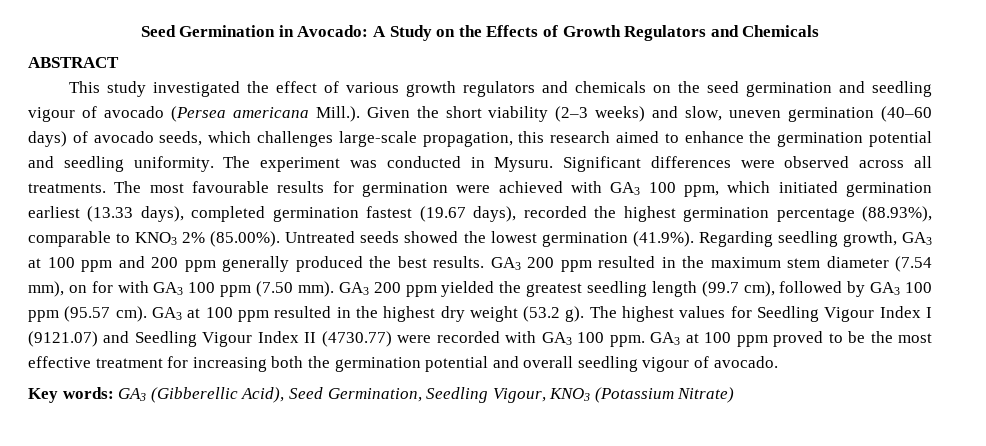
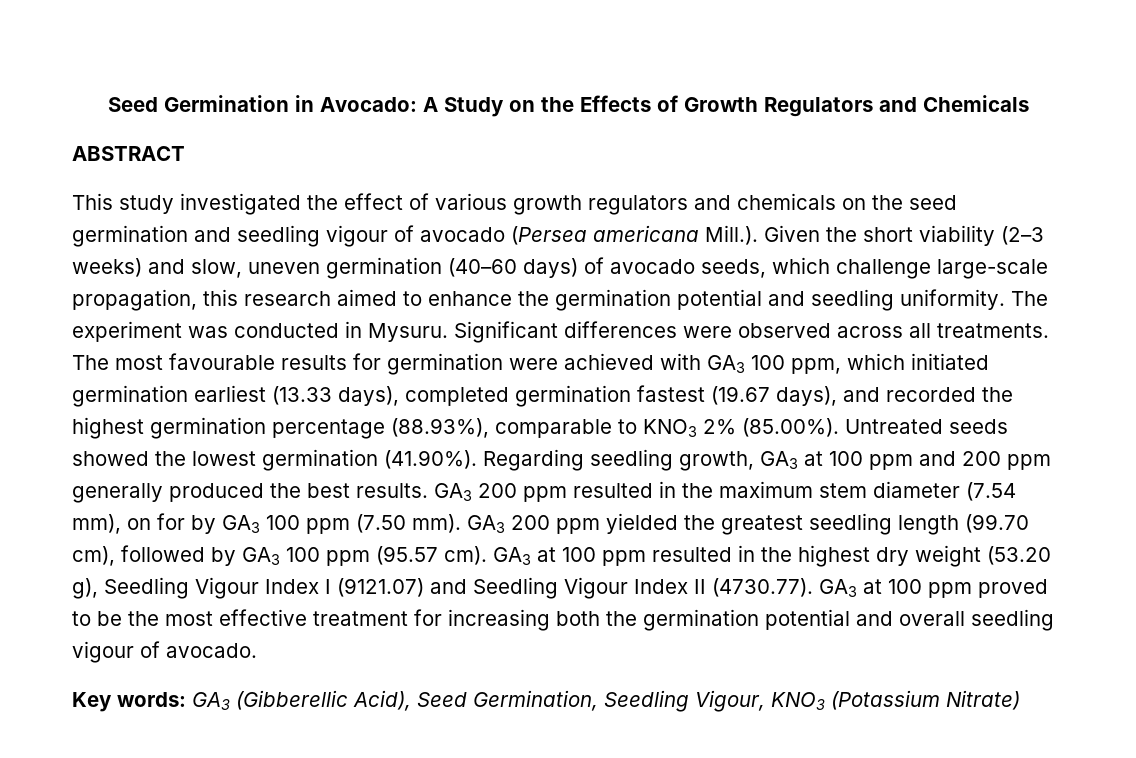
[257,131,333,147] challenges -> [836,259,931,279] challenge
(517, 214) none -> [843,387,880,402] and
[632,231,694,247] (41.9%). -> [384,450,477,469] (41.90%).
[117,281,149,293] with -> [191,515,216,534] by
[701,281,739,297] (99.7 -> [965,514,1029,533] (99.70
[523,306,752,322] (53.2 g). The highest values for -> [987,546,1051,565] [72,578,98,599] (53.20 g),
[321,331,645,347] (4730.77) were recorded with GA3 100 ppm. -> [712,578,813,597] (4730.77).

